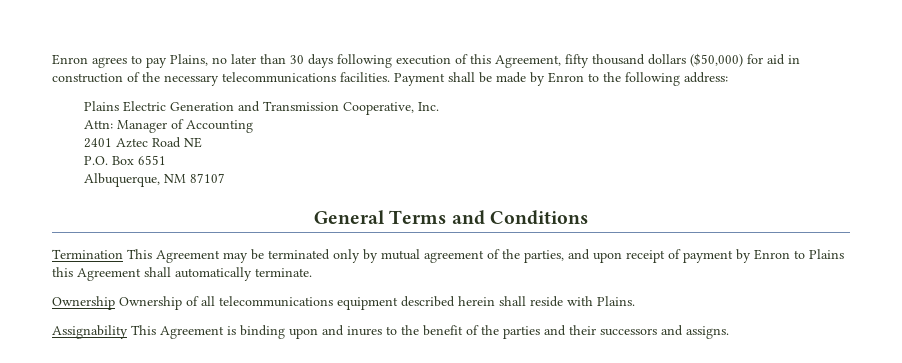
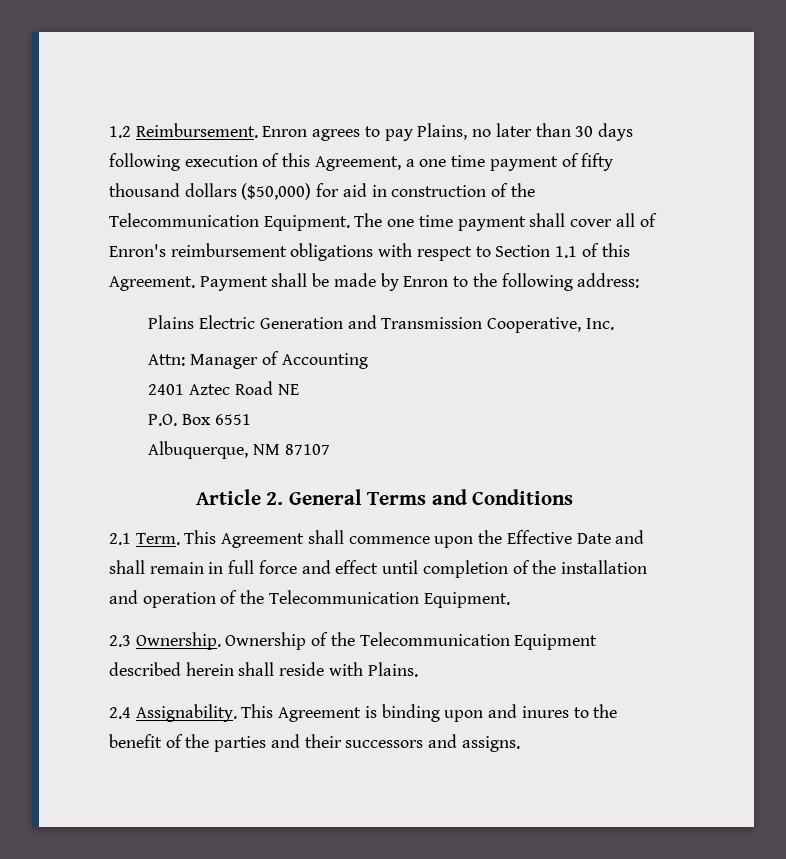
(52, 59) none -> [109,123,258,138] 1.2 Reimbursement.
(561, 61) none -> [405,153,579,171] a one time payment of
[164,72,390,86] necessary telecommunications facilities. -> [109,213,657,231] [109,243,630,261] [109,276,195,291] Telecommunication Equipment. The one time payment shall cover all of Enron's reimbursement obligations with respect to Section 1.1 of this Agreement.
(225, 178) none -> [195,489,284,505] Article 2.
[52,249,844,263] [52,267,312,281] [52,296,398,310] Termination This Agreement may be terminated only by mutual agreement of the parties, and upon receipt of payment by Enron to Plains this Agreement shall automatically terminate. // Ownership Ownership of all telecommunications equipment -> [109,530,645,548] [109,560,647,578] [109,590,510,608] [109,632,598,650] 2.1 Term. This Agreement shall commence upon the Effective Date and shall remain in full force and effect until completion of the installation and operation of the Telecommunication Equipment. // 2.3 Ownership. Ownership of the Telecommunication Equipment
[52,325,128,339] Assignability -> [109,704,237,722] 2.4 Assignability.

